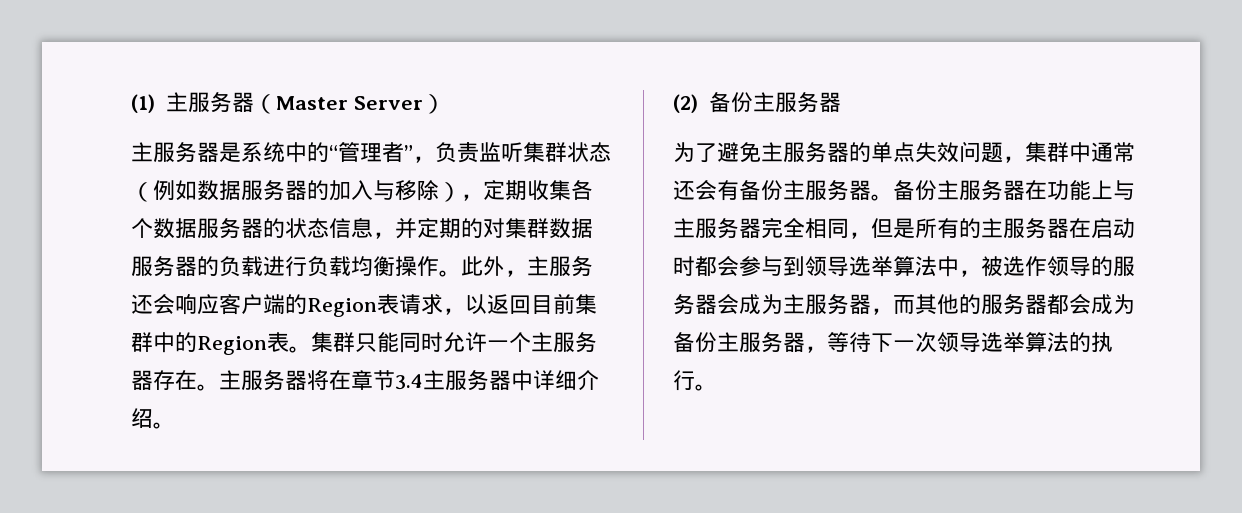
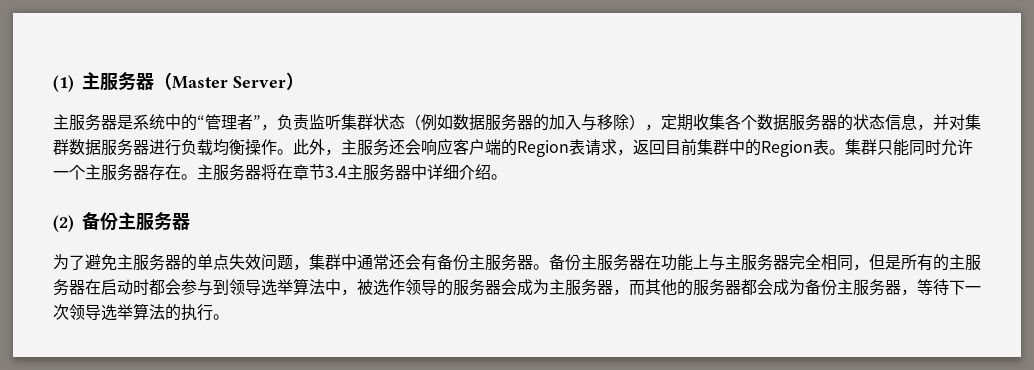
[417,218,483,239] 定期的 -> (949, 122) none
[197,256,263,277] 的负载 -> (149, 147) none
[465,294,487,314] 以 -> (633, 152) none

